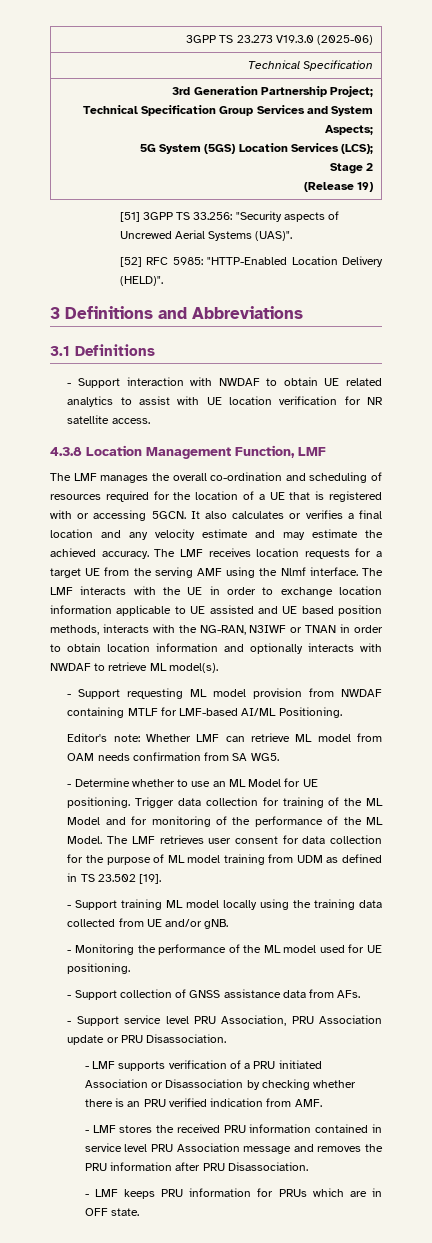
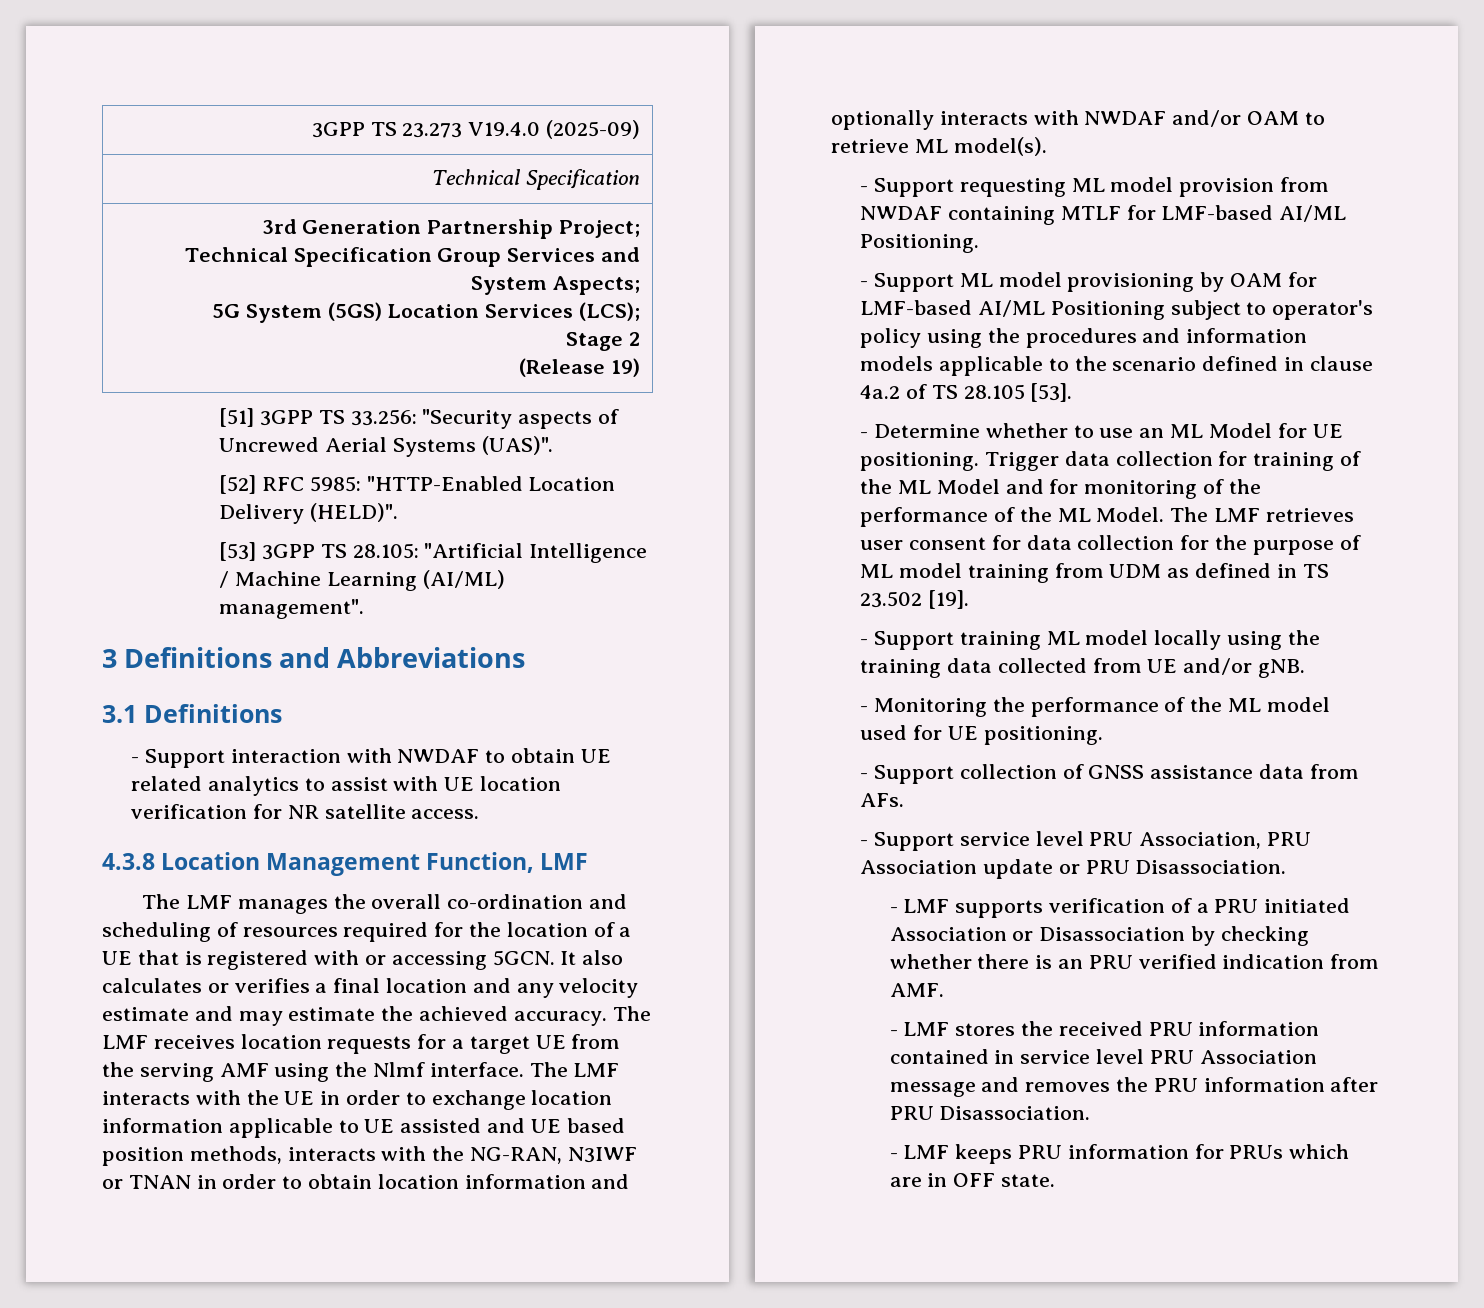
[275,35,374,45] V19.3.0 (2025-06) -> [468,120,641,139] V19.4.0 (2025-09)
(163, 281) none -> [219,542,648,563] [219,570,505,591] [219,599,365,619] // [53] 3GPP TS 28.105: "Artificial Intelligence / Machine Learning (AI/ML) management".
(91, 667) none -> [1172,110,1300,127] and/or OAM
[67,733,382,742] [67,752,279,761] Editor's note: Whether LMF can retrieve ML model from OAM needs confirmation from SA WG5. -> [860,272,1317,292] [860,300,1374,320] [860,328,1308,348] [860,356,1373,376] [860,383,1073,402] - Support ML model provisioning by OAM for LMF-based AI/ML Positioning subject to operator's policy using the procedures and information models applicable to the scenario defined in clause 4a.2 of TS 28.105 [53].

